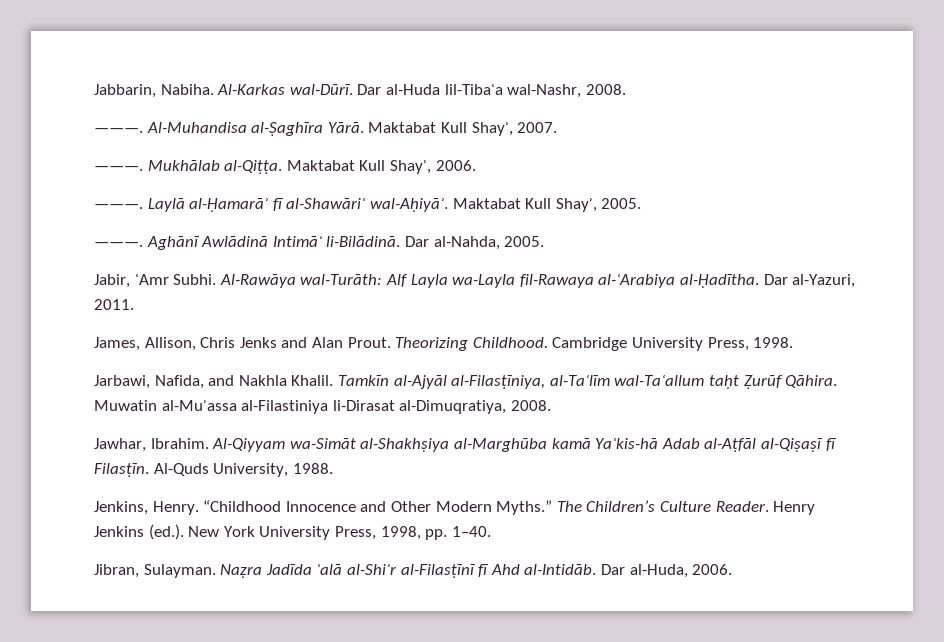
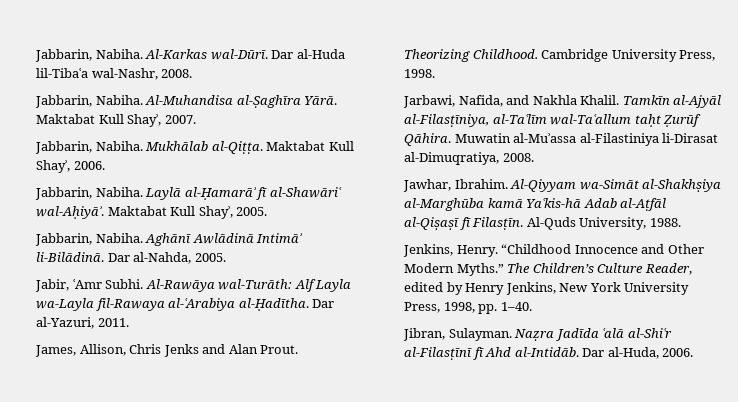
[94,128,144,133] ———. -> [35,95,143,108] Jabbarin, Nabiha.
[94,166,144,171] ———. -> [35,141,143,154] Jabbarin, Nabiha.
[94,204,144,209] ———. -> [35,187,143,200] Jabbarin, Nabiha.
[94,242,144,247] ———. -> [35,233,143,246] Jabbarin, Nabiha.
[715,501,816,515] [94,524,184,540] Reader. Henry Jenkins (ed.). -> [644,263,692,275] [404,282,556,295] Reader, edited by Henry Jenkins,

